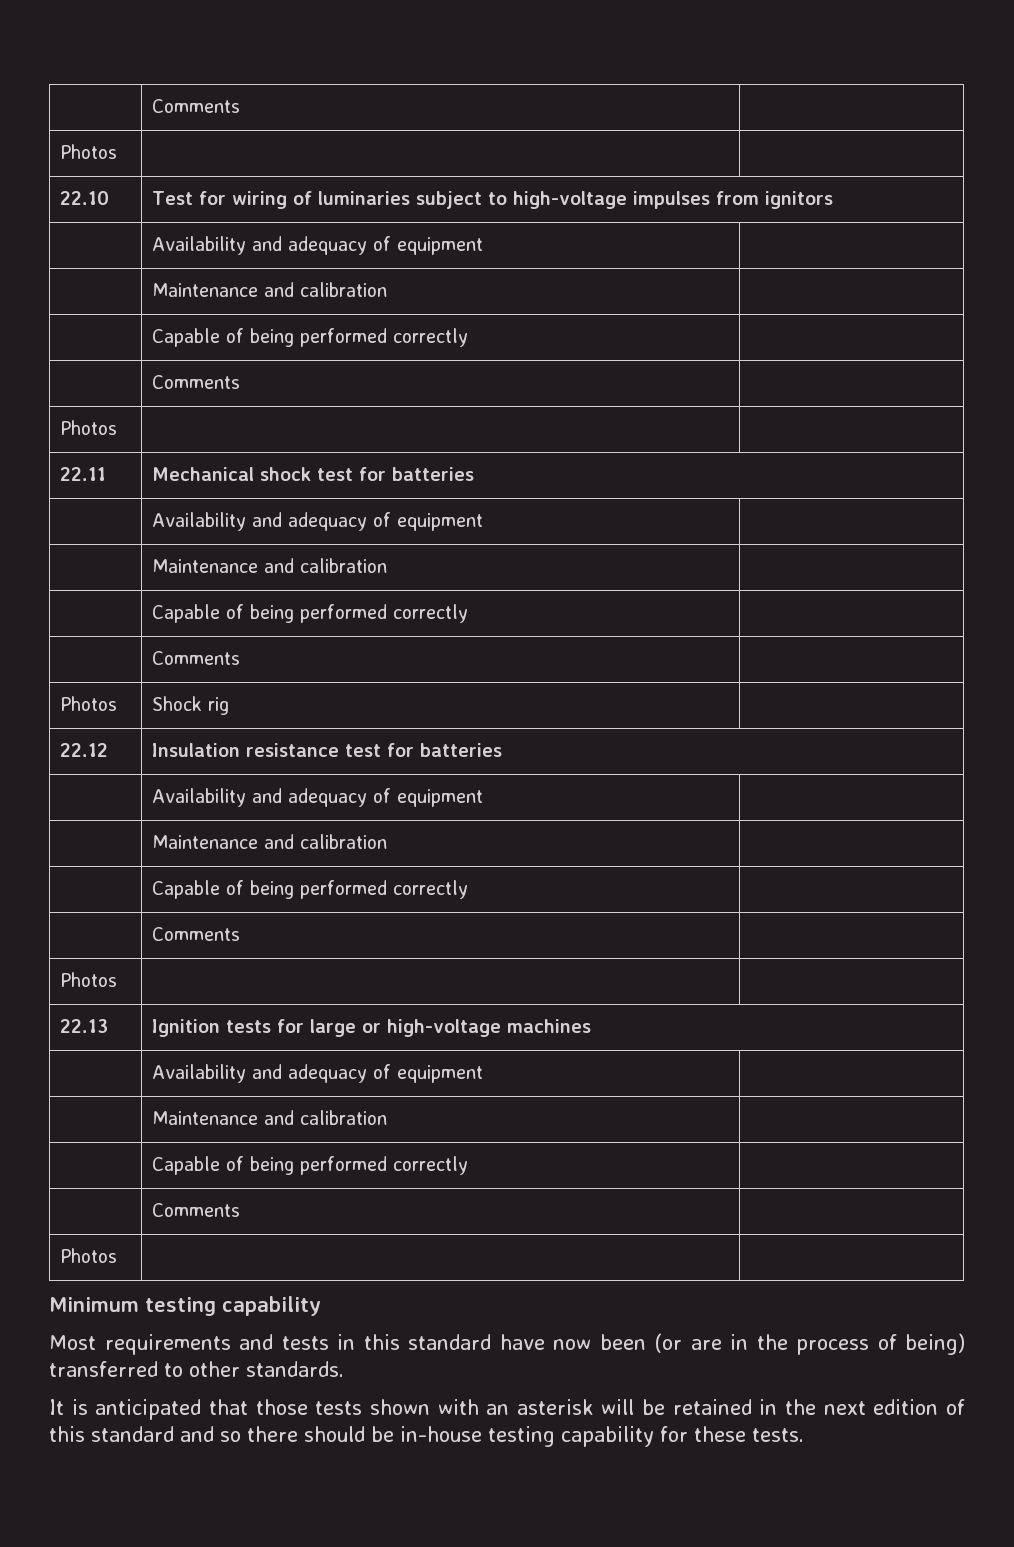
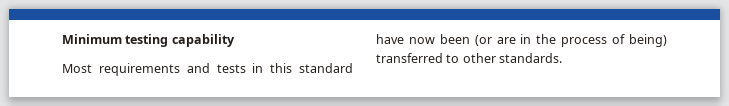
[152,99,241,113] [60,144,118,159] [60,191,110,205] [152,191,834,209] [152,236,484,255] [152,282,388,297] [152,328,469,347] [152,375,241,389] [60,420,118,435] [60,467,107,481] [152,467,475,481] [152,512,484,531] [152,558,388,573] [152,604,469,623] [152,651,241,665] [60,696,118,711] [152,696,230,715] [60,743,109,757] [152,743,503,757] [152,788,484,807] [152,834,388,849] [152,880,469,899] [152,927,241,941] [60,972,118,987] [60,1019,109,1033] [152,1019,592,1037] [152,1064,484,1083] [152,1110,388,1125] [152,1156,469,1175] [152,1203,241,1217] [60,1248,118,1263] | Comments | // Photos | | // 22.10 | Test for wiring of luminaries subject to high-voltage impulses from ignitors // | Availability and adequacy of equipment | // | Maintenance and calibration | // | Capable of being performed correctly | // | Comments | // Photos | | // 22.11 | Mechanical shock test for batteries // | Availability and adequacy of equipment | // | Maintenance and calibration | // | Capable of being performed correctly | // | Comments | // Photos | Shock rig | // 22.12 | Insulation resistance test for batteries // | Availability and adequacy of equipment | // | Maintenance and calibration | // | Capable of being performed correctly | // | Comments | // Photos | | // 22.13 | Ignition tests for large or high-voltage machines // | Availability and adequacy of equipment | // | Maintenance and calibration | // | Capable of being performed correctly | // | Comments | // Photos | | // -> (62, 39) none
[49,1399,965,1420] [49,1426,804,1447] // It is anticipated that those tests shown with an asterisk will be retained in the next edition of this standard and so there should be in-house testing capability for these tests. -> (563, 58) none

